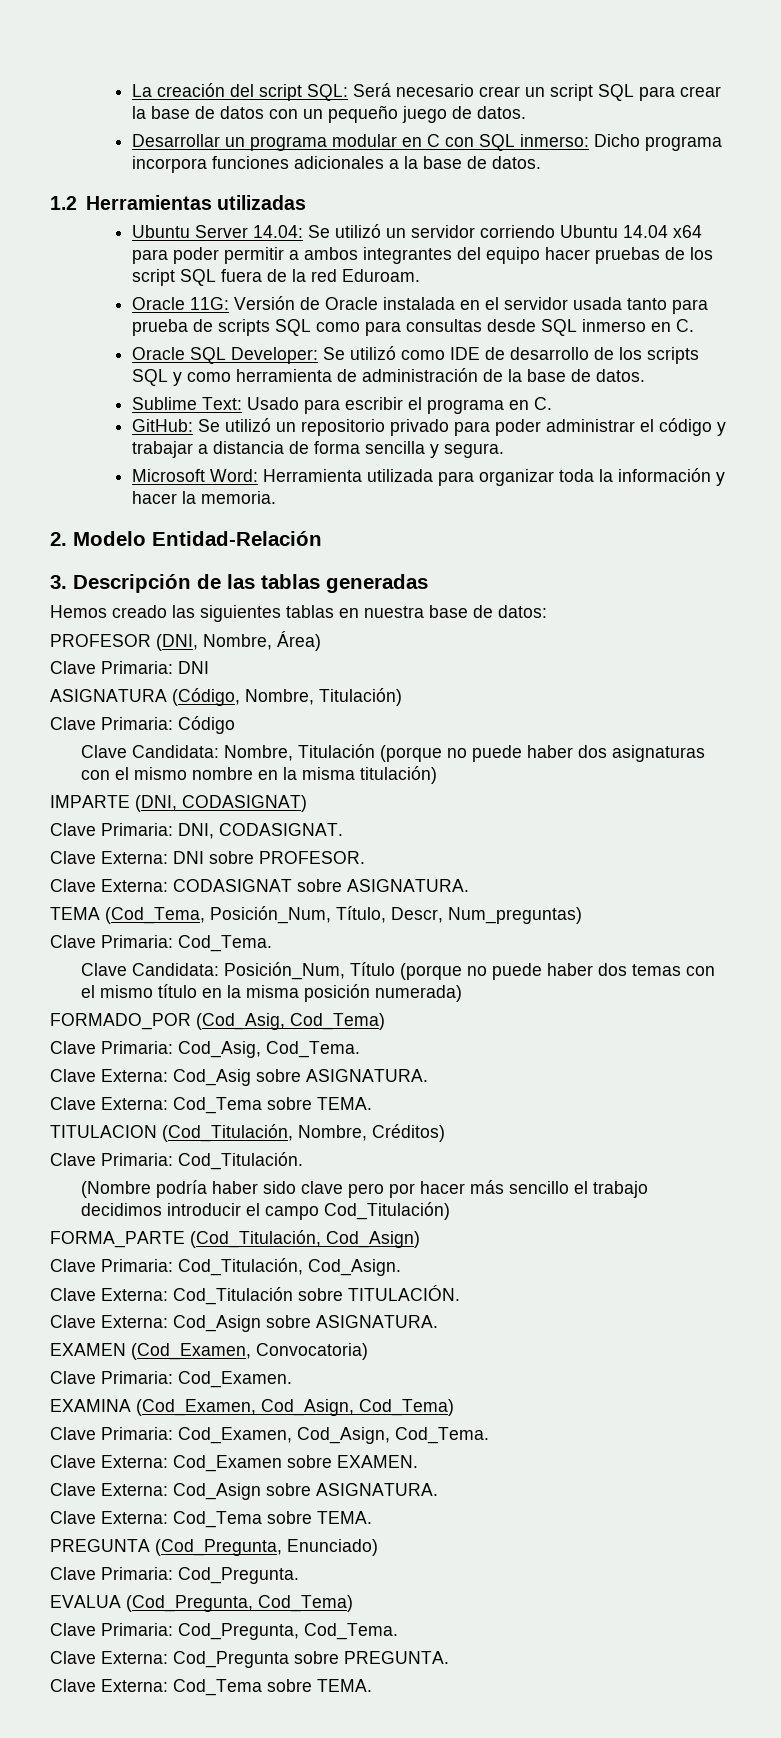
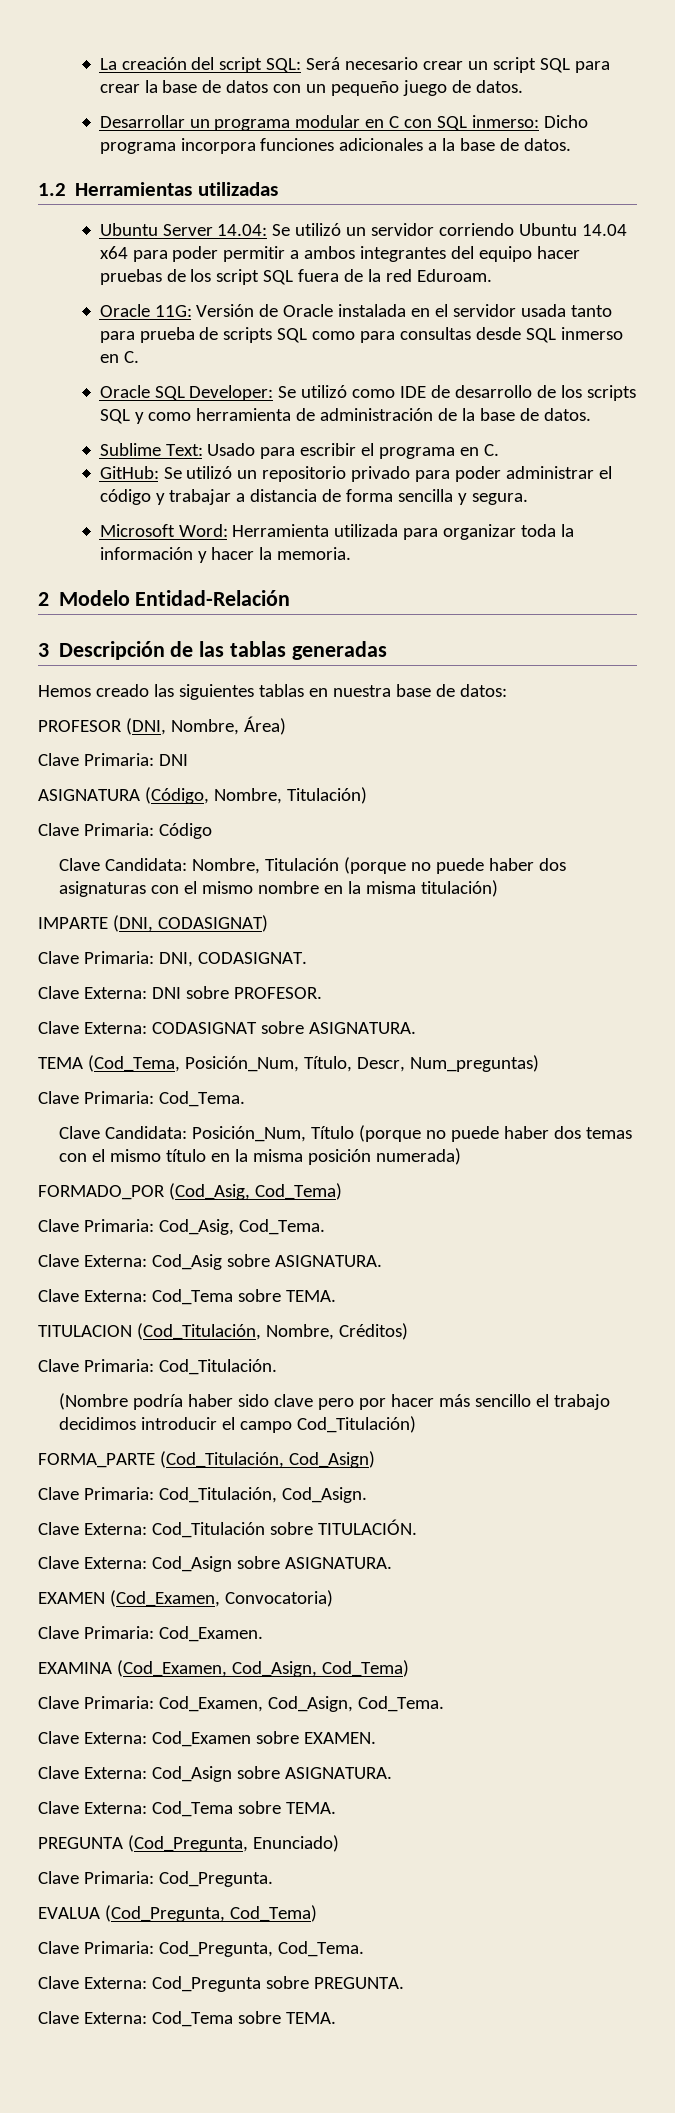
[50,532,67,546] 2. -> [38,592,49,606] 2
[50,575,67,589] 3. -> [38,643,49,657] 3

